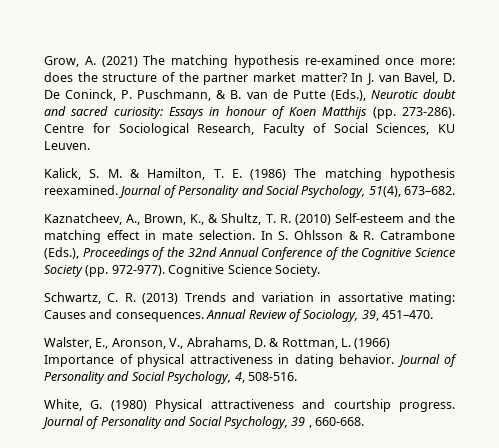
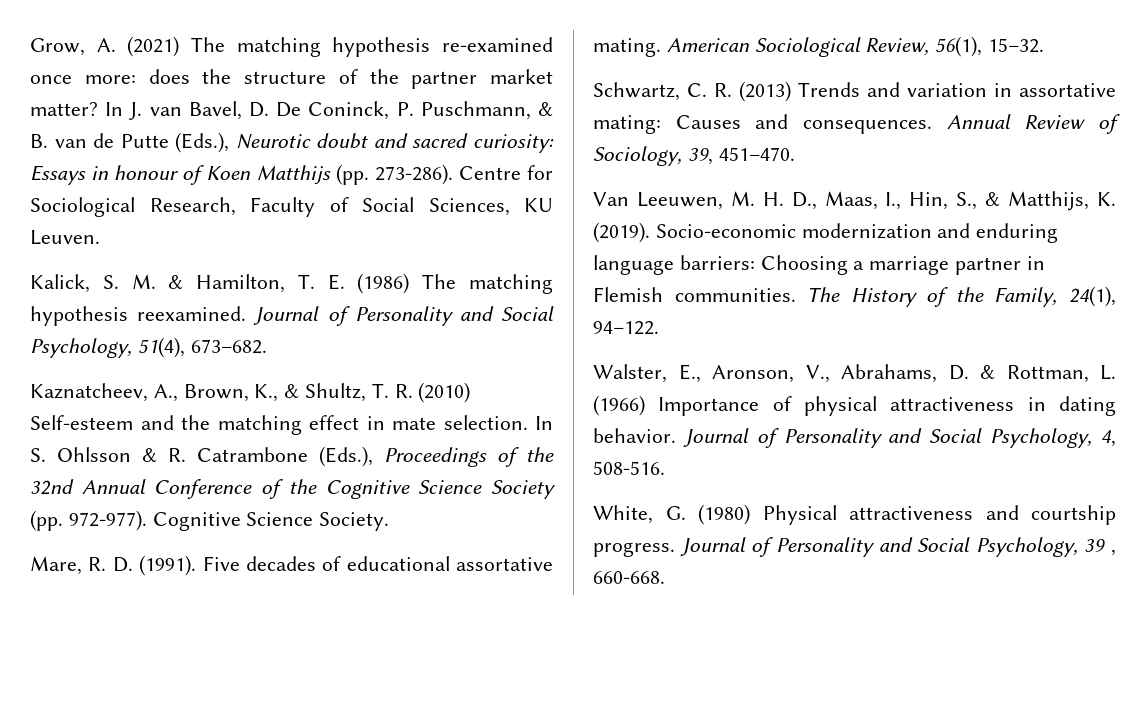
(320, 270) none -> [30,555,553,576] [593,36,1045,57] // Mare, R. D. (1991). Five decades of educational assortative mating. American Sociological Review, 56(1), 15–32.
(433, 314) none -> [593,191,1116,211] [593,222,1059,243] [593,255,1045,275] [593,286,1116,307] [593,321,659,335] // Van Leeuwen, M. H. D., Maas, I., Hin, S., & Matthijs, K. (2019). Socio-economic modernization and enduring language barriers: Choosing a marriage partner in Flemish communities. The History of the Family, 24(1), 94–122.

